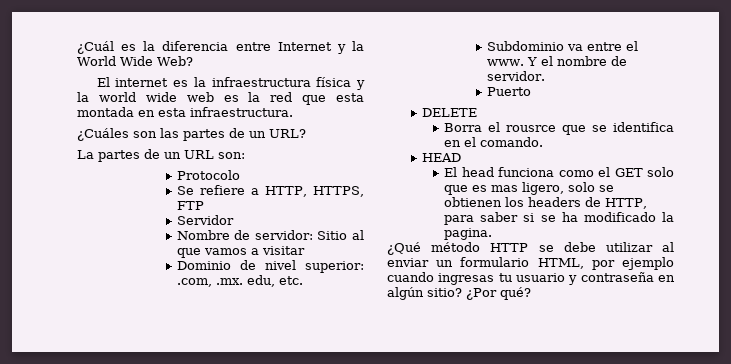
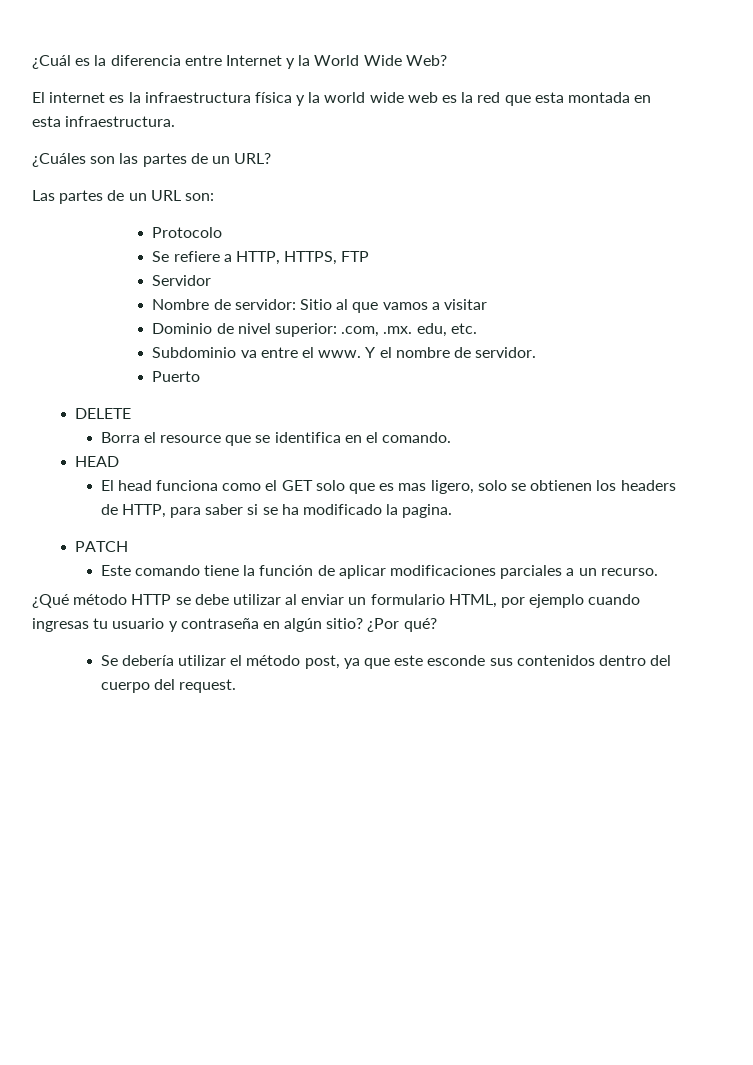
[77,150,94,159] La -> [32,190,55,201] Las
[506,125,557,132] rousrce -> [160,435,222,443] resource
(493, 234) none -> [74,541,128,552] [100,565,658,579] // PATCH // Este comando tiene la función de aplicar modificaciones parciales a un recurso.
(531, 293) none -> [100,655,672,669] [100,679,237,693] // Se debería utilizar el método post, ya que este esconde sus contenidos dentro del cuerpo del request.

